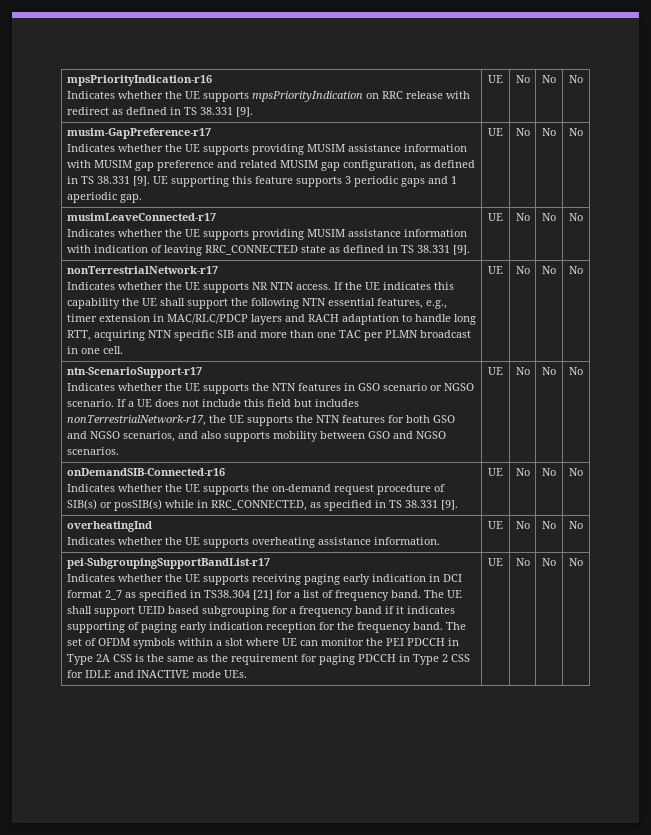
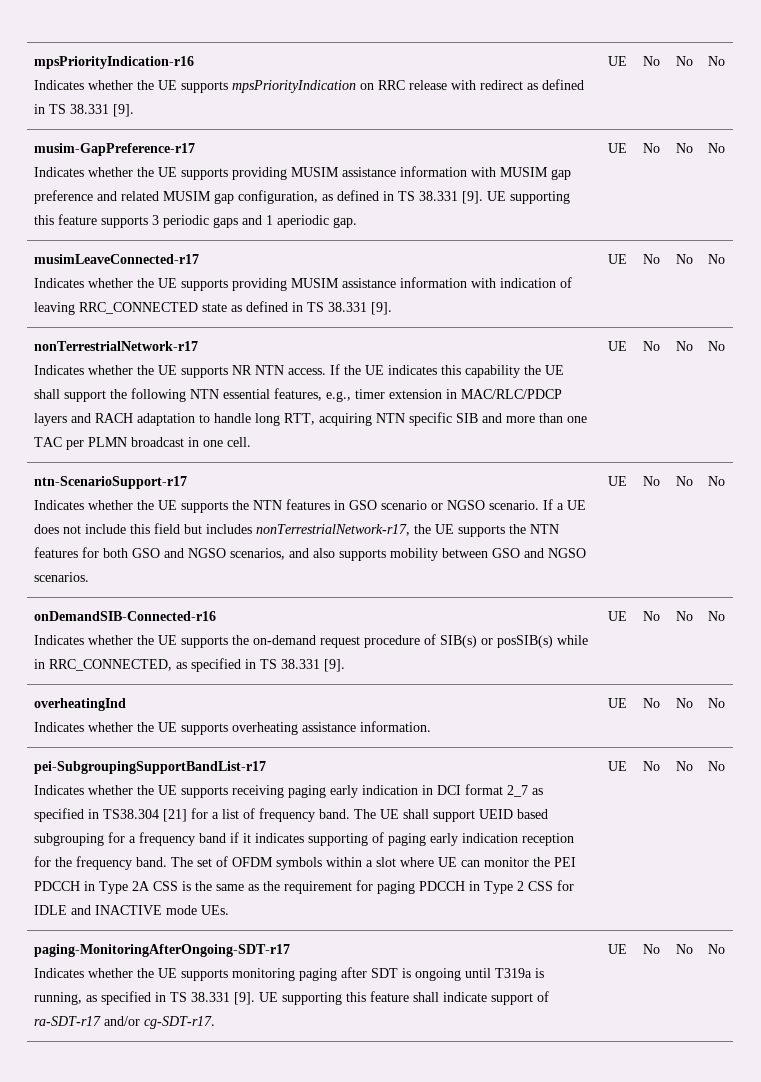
(583, 562) none -> [34,944,291,957] [34,967,545,981] [34,991,550,1005] [34,1016,216,1029] [607,944,627,954] [642,944,660,954] [675,944,693,954] [708,944,725,954] // paging-MonitoringAfterOngoing-SDT-r17 // Indicates whether the UE supports monitoring paging after SDT is ongoing until T319a is running, as specified in TS 38.331 [9]. UE supporting this feature shall indicate support of ra-SDT-r17 and/or cg-SDT-r17. | UE | No | No | No

